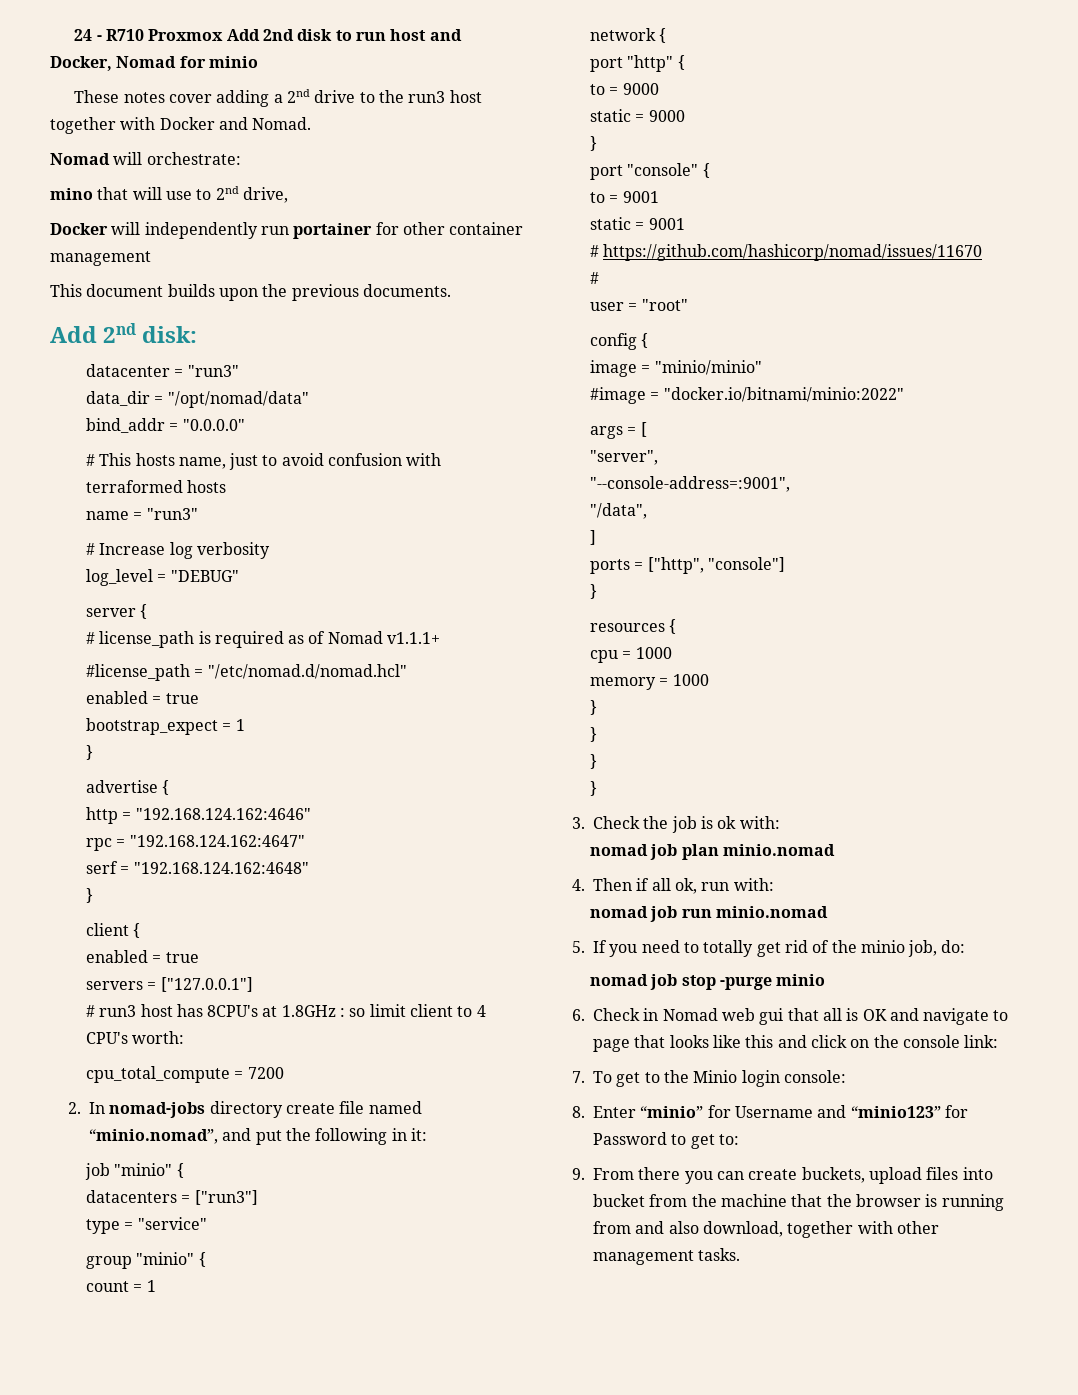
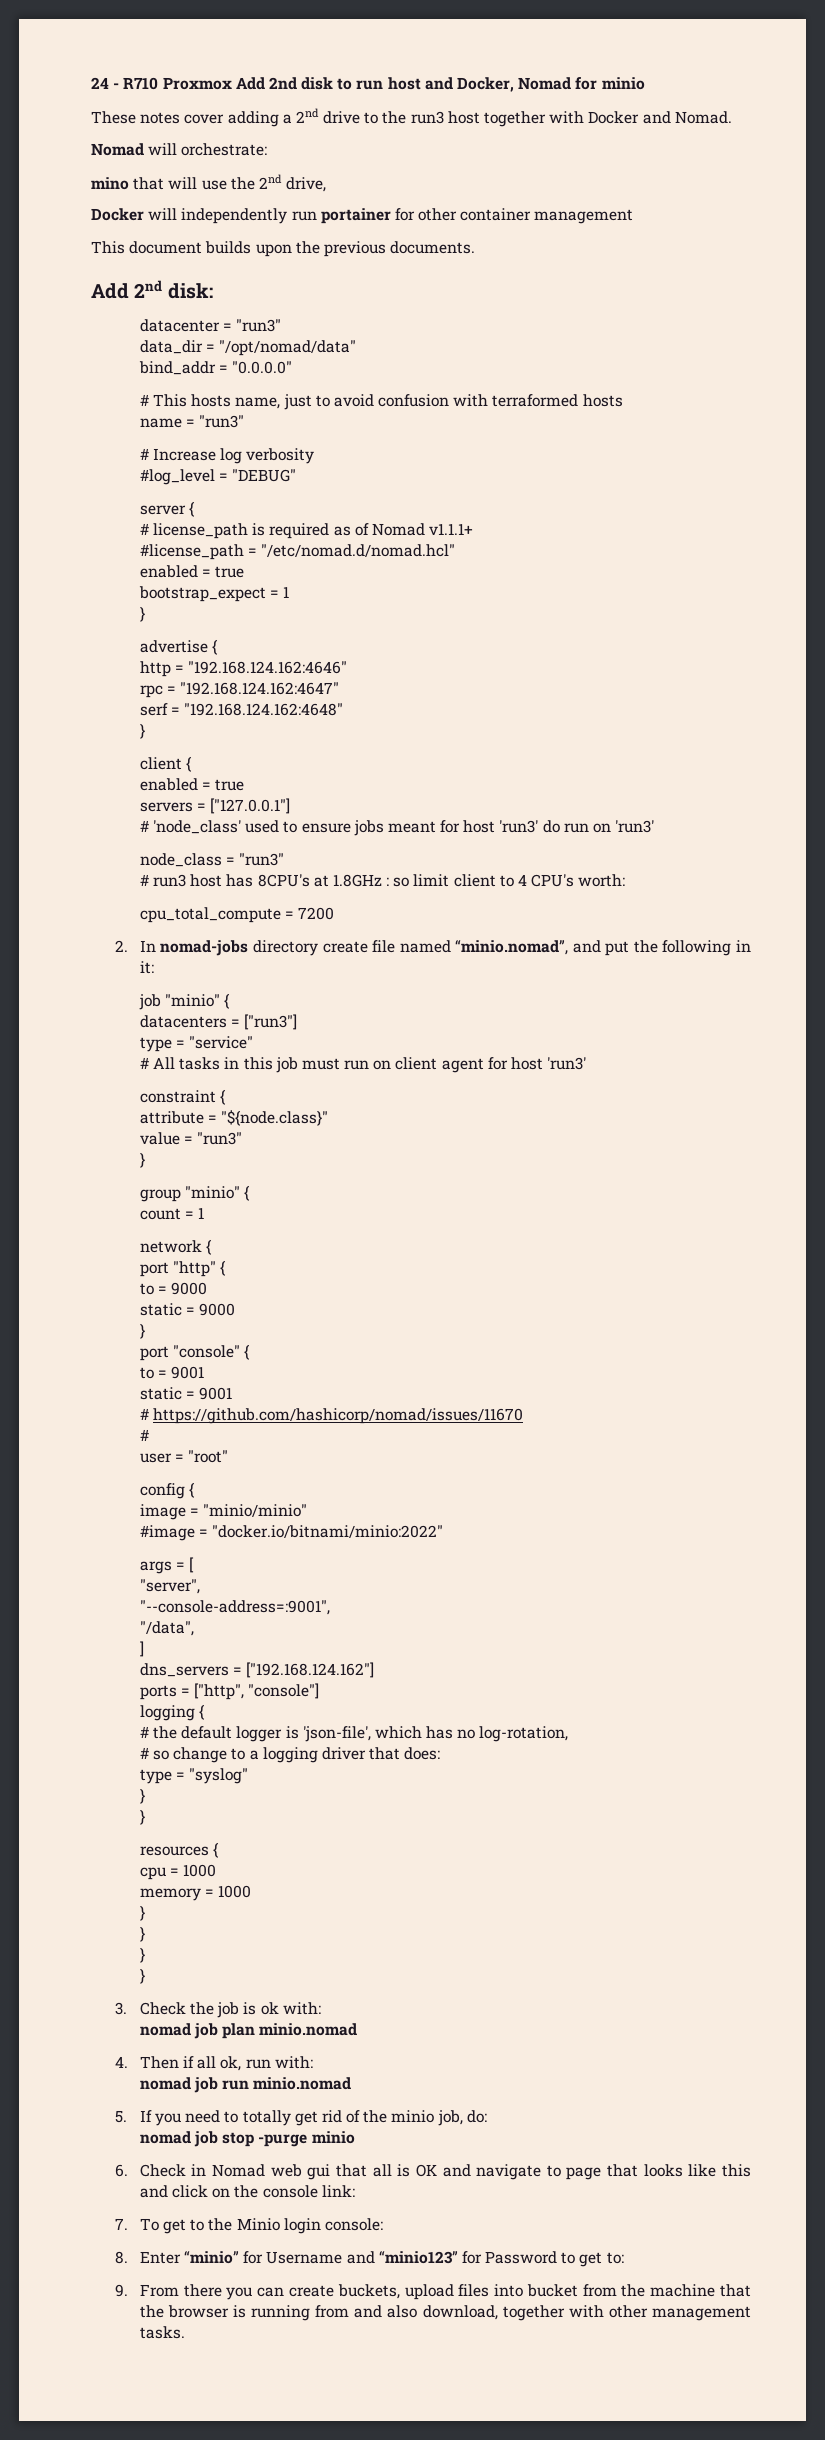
[196,189,212,200] to -> [230,177,255,190] the
[85,569,153,586] log_level -> [139,469,215,485] #log_level
(253, 984) none -> [139,820,655,836] [139,853,285,867] // # 'node_class' used to ensure jobs meant for host 'run3' do run on 'run3' // node_class = "run3"
(207, 1223) none -> [139,1057,587,1073] [139,1089,227,1105] [139,1110,329,1126] [139,1132,243,1145] [139,1152,145,1168] // # All tasks in this job must run on client agent for host 'run3' // constraint { // attribute = "${node.class}" // value = "run3" // }
(596, 537) none -> [139,1662,375,1678] // dns_servers = ["192.168.124.162"]
(785, 564) none -> [139,1704,206,1721] [139,1726,569,1742] [139,1747,441,1763] [139,1768,249,1784] [139,1788,145,1804] // logging { // # the default logger is 'json-file', which has no log-rotation, // # so change to a logging driver that does: // type = "syslog" // }

